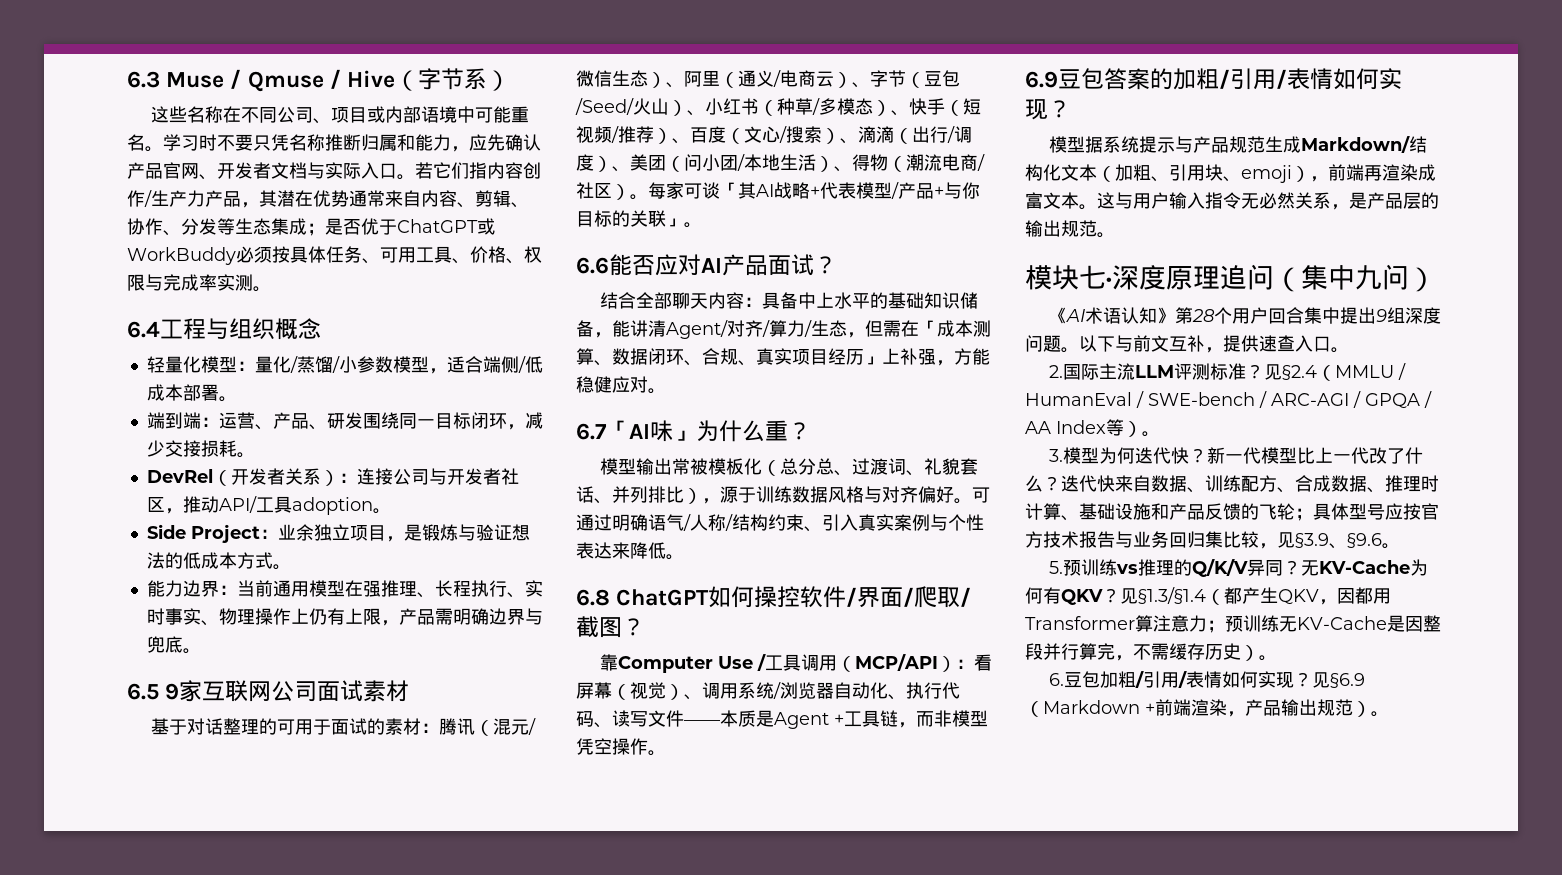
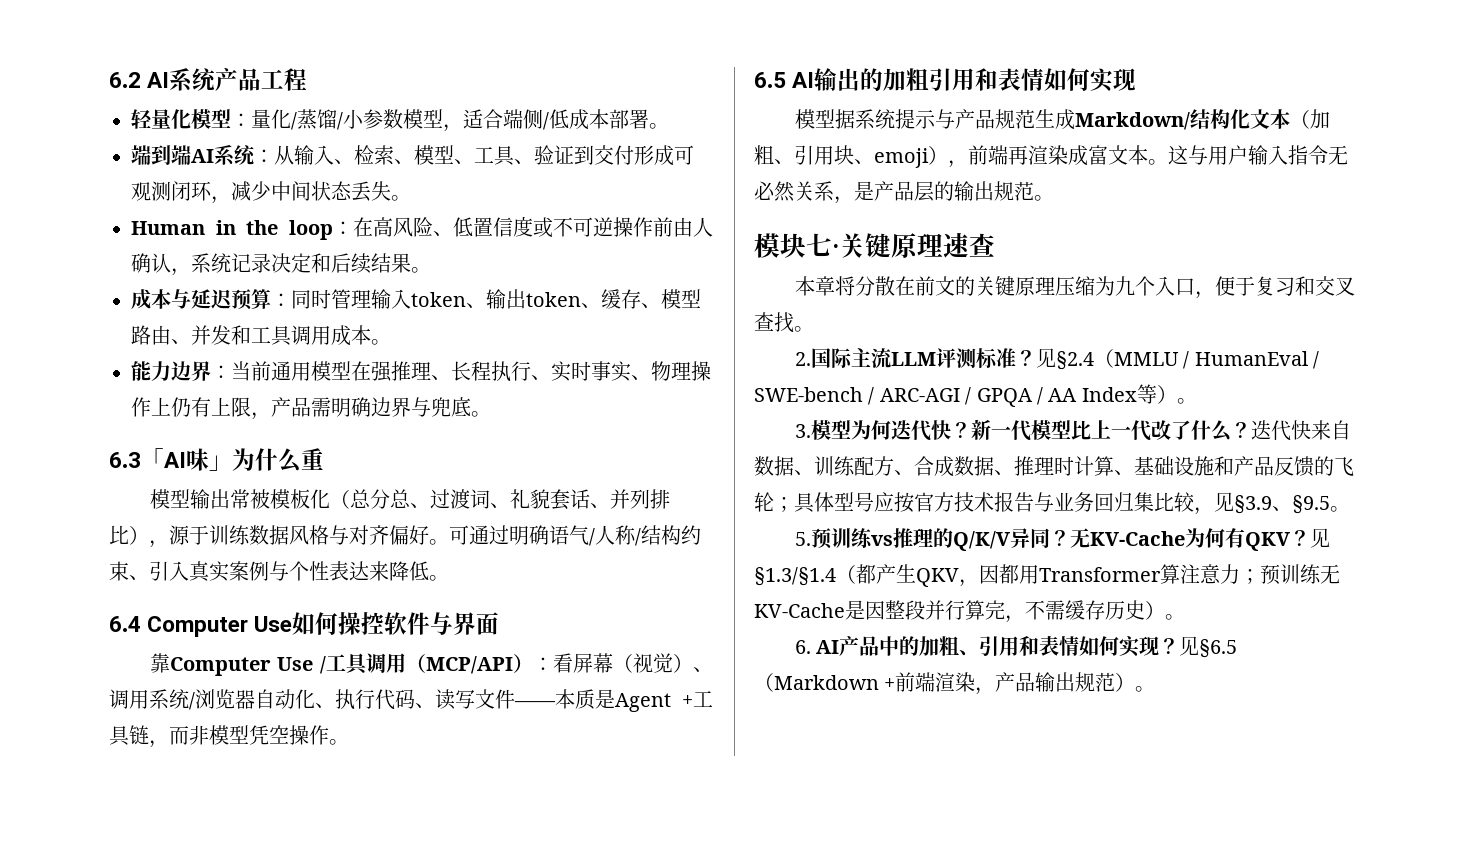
[127,68,511,92] [151,106,530,124] [127,134,541,152] [127,162,541,180] [127,190,529,208] [127,218,495,236] [127,246,542,265] [127,274,271,292] [127,321,160,338] 6.3 Muse / Qmuse / Hive（字节系） // 这些名称在不同公司、项目或内部语境中可能重名。学习时不要只凭名称推断归属和能力，应先确认产品官网、开发者文档与实际入口。若它们指内容创作/生产力产品，其潜在优势通常来自内容、剪辑、协作、分发等生态集成；是否优于ChatGPT或WorkBuddy必须按具体任务、可用工具、价格、权限与完成率实测。 // 6.4 -> [109,68,262,92] 6.2 AI系统产品
[206,318,321,340] 与组织概念 -> (308, 79) none
[200,412,543,430] [146,440,255,458] [146,468,519,486] [146,496,391,515] [146,524,530,543] [146,552,273,569] ：运营、产品、研发围绕同一目标闭环，减少交接损耗。 // DevRel（开发者关系）：连接公司与开发者社区，推动API/工具adoption。 // Side Project：业余独立项目，是锻炼与验证想法的低成本方式 -> [191,144,694,166] [131,181,411,204] [131,216,713,240] [131,253,431,276] [131,289,701,310] [131,325,371,346] AI系统：从输入、检索、模型、工具、验证到交付形成可观测闭环，减少中间状态丢失。 // Human in the loop：在高风险、低置信度或不可逆操作前由人确认，系统记录决定和后续结果。 // 成本与延迟预算：同时管理输入token、输出token、缓存、模型路由、并发和工具调用成本
[127,680,410,702] [151,718,537,736] [576,70,960,88] [575,98,981,116] [576,126,972,144] [576,154,985,172] [576,182,980,200] [576,210,702,228] [576,254,837,276] [600,292,979,309] [576,320,991,339] [576,348,990,366] [576,376,666,394] [576,423,607,440] 6.5 9家互联网公司面试素材 // 基于对话整理的可用于面试的素材：腾讯（混元/微信生态）、阿里（通义/电商云）、字节（豆包/Seed/火山）、小红书（种草/多模态）、快手（短视频/推荐）、百度（文心/搜索）、滴滴（出行/调度）、美团（问小团/本地生活）、得物（潮流电商/社区）。每家可谈「其AI战略+代表模型/产品+与你目标的关联」。 // 6.6能否应对AI产品面试？ // 结合全部聊天内容：具备中上水平的基础知识储备，能讲清Agent/对齐/算力/生态，但需在「成本测算、数据闭环、合规、真实项目经历」上补强，方能稳健应对。 // 6.7 -> [109,452,141,468] 6.3
[788,422,811,440] ？ -> (324, 459) none
[576,589,710,606] 6.8 ChatGPT -> [109,616,293,637] 6.4 Computer Use
[846,587,858,607] / -> [430,612,454,635] 与
[903,586,972,608] [576,616,645,638] /爬取/截图？ -> (500, 623) none
[1025,68,1402,90] [1025,99,1071,120] 6.9豆包答案的加粗/引用/表情如何实现？ -> [754,68,1137,92] 6.5 AI输出的加粗引用和表情如何实现
[1112,264,1436,292] [1049,307,1442,324] [1025,335,1331,353] 深度原理追问（集中九问） // 《AI术语认知》第28个用户回合集中提出9组深度问题。以下与前文互补，提供速查入口 -> [839,232,995,258] [794,276,1355,299] [754,312,794,333] 关键原理速查 // 本章将分散在前文的关键原理压缩为九个入口，便于复习和交叉查找
[1347,533,1382,548] §9.6 -> [1292,495,1330,514] §9.5
[1064,671,1188,688] 豆包加粗/引用/ -> [816,636,1040,657] AI产品中的加粗、引用和
[1330,673,1366,688] §6.9 -> [1199,639,1238,658] §6.5

